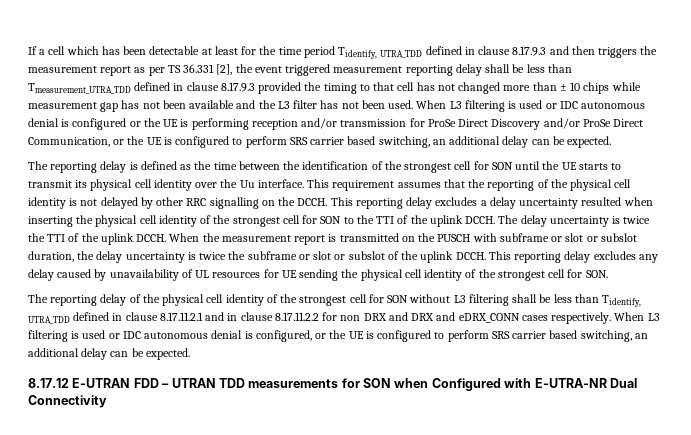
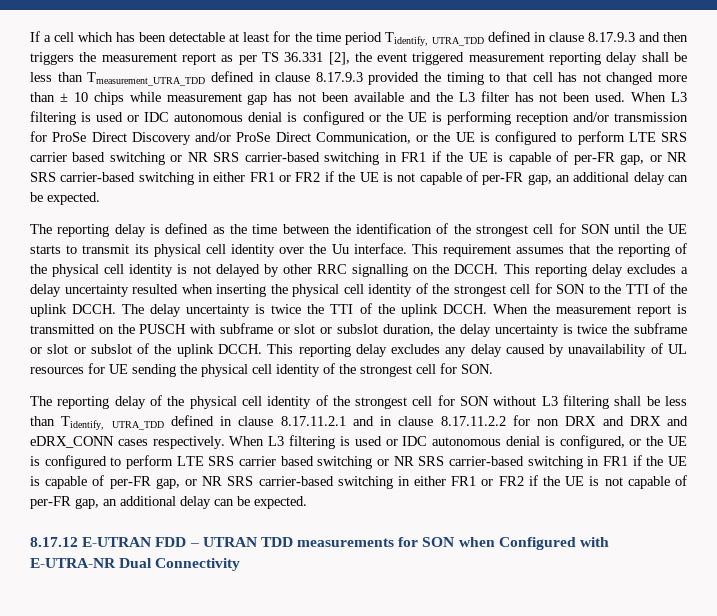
[289,136,430,148] SRS carrier based switching, -> [628,132,687,142] [30,151,688,165] [30,171,552,185] LTE SRS carrier based switching or NR SRS carrier-based switching in FR1 if the UE is capable of per-FR gap, or NR SRS carrier-based switching in either FR1 or FR2 if the UE is not capable of per-FR gap,
[491,330,632,342] SRS carrier based switching, -> [176,455,687,469] [30,475,687,489] [30,496,99,509] LTE SRS carrier based switching or NR SRS carrier-based switching in FR1 if the UE is capable of per-FR gap, or NR SRS carrier-based switching in either FR1 or FR2 if the UE is not capable of per-FR gap,

